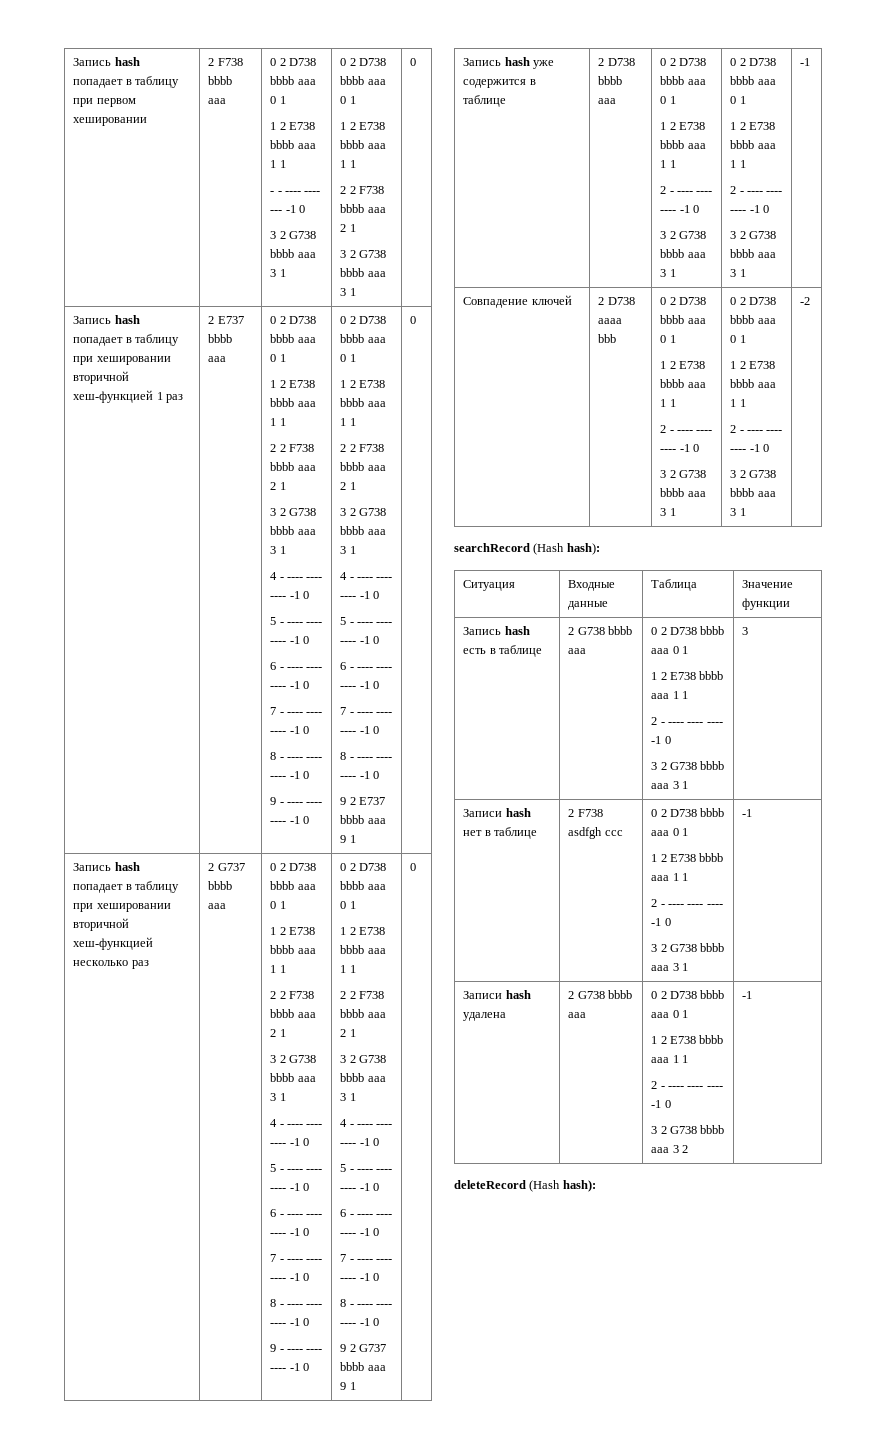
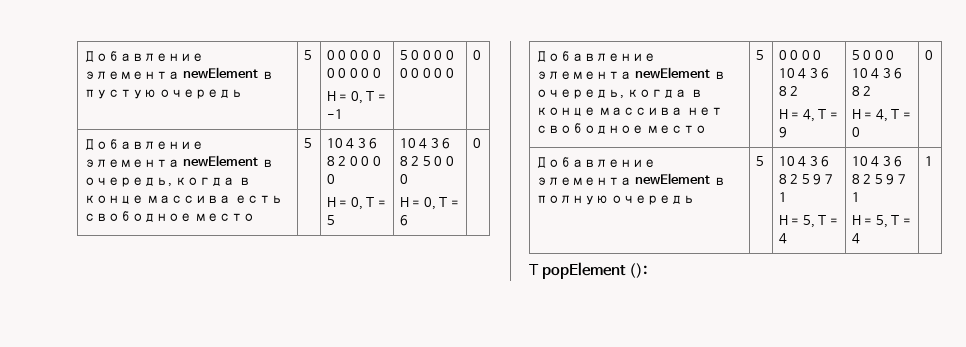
[73,57,140,66] [73,76,179,88] [73,98,136,107] [73,117,148,126] [208,58,243,66] [208,76,233,85] [208,98,227,104] [270,58,316,66] [270,76,316,85] [270,96,286,104] [270,122,315,130] [270,140,316,149] [270,160,286,168] [270,191,321,194] [270,205,305,213] [270,231,316,239] [270,249,316,258] [270,269,286,277] [340,58,386,66] [340,76,386,85] [340,96,356,104] [340,122,385,130] [340,140,386,149] [340,160,356,168] [340,186,384,194] [340,204,386,213] [340,224,356,232] [340,250,386,258] [340,268,386,277] [340,288,356,296] [410,58,417,66] [73,315,140,324] [73,334,179,346] [73,356,171,365] [73,371,130,384] [73,390,183,403] [208,316,244,324] [208,334,233,343] [208,356,227,362] [270,316,316,324] [270,334,316,343] [270,354,286,362] [270,380,315,388] [270,398,316,407] [270,418,286,426] [270,444,314,452] [270,462,316,471] [270,482,286,490] [270,508,316,516] [270,526,316,535] [270,546,286,554] [270,572,323,580] [270,591,309,599] [270,617,323,625] [270,636,309,644] [270,662,323,670] [270,681,309,689] [270,707,323,715] [270,726,309,734] [270,752,323,760] [270,771,309,779] [270,797,323,805] [270,816,309,824] [340,316,386,324] [340,334,386,343] [340,354,356,362] [340,380,385,388] [340,398,386,407] [340,418,356,426] [340,444,384,452] [340,462,386,471] [340,482,356,490] [340,508,386,516] [340,526,386,535] [340,546,356,554] [340,572,393,580] [340,591,379,599] [340,617,393,625] [340,636,379,644] [340,662,393,670] [340,681,379,689] [340,707,393,715] [340,726,379,734] [340,752,393,760] [340,771,379,779] [340,797,385,805] [340,815,386,824] [340,835,356,843] [410,316,417,324] [73,862,140,871] [73,881,179,893] [73,903,171,912] [73,918,130,931] [73,937,154,950] [73,960,149,969] [208,863,245,871] [208,881,233,890] [208,903,227,909] [270,863,316,871] [270,881,316,890] [270,901,286,909] [270,927,315,935] [270,945,316,954] [270,965,286,973] [270,991,314,999] [270,1009,316,1018] [270,1029,286,1037] [270,1055,316,1063] [270,1073,316,1082] [270,1093,286,1101] [270,1119,323,1127] [270,1138,309,1146] [270,1164,323,1172] [270,1183,309,1191] [270,1209,323,1217] [270,1228,309,1236] [270,1254,323,1262] [270,1273,309,1281] [270,1299,323,1307] [270,1318,309,1326] [270,1344,323,1352] [270,1363,309,1371] [340,863,386,871] [340,881,386,890] [340,901,356,909] [340,927,385,935] [340,945,386,954] [340,965,356,973] [340,991,384,999] [340,1009,386,1018] [340,1029,356,1037] [340,1055,386,1063] [340,1073,386,1082] [340,1093,356,1101] [340,1119,393,1127] [340,1138,379,1146] [340,1164,393,1172] [340,1183,379,1191] [340,1209,393,1217] [340,1228,379,1236] [340,1254,393,1262] [340,1273,379,1281] [340,1299,393,1307] [340,1318,379,1326] [340,1344,386,1352] [340,1362,386,1371] [340,1382,356,1390] [410,863,417,871] [463,57,554,69] [463,79,536,88] [463,95,507,107] [598,58,635,66] [598,76,623,85] [598,98,617,104] [660,58,706,66] [660,76,706,85] [660,96,676,104] [660,122,705,130] [660,140,706,149] [660,160,676,168] [660,186,713,194] [660,205,699,213] [660,231,706,239] [660,249,706,258] [660,269,676,277] [730,58,776,66] [730,76,776,85] [730,96,746,104] [730,122,775,130] [730,140,776,149] [730,160,746,168] [730,186,783,194] [730,205,769,213] [730,231,776,239] [730,249,776,258] [730,269,746,277] [800,58,811,66] [463,295,572,308] [598,297,635,305] [598,318,623,324] [598,334,617,343] [660,297,706,305] [660,315,706,324] [660,335,676,343] [660,361,705,369] [660,379,706,388] [660,399,676,407] [660,425,713,433] [660,444,699,452] [660,470,706,478] [660,488,706,497] [660,508,676,516] [730,297,776,305] [730,315,776,324] [730,335,746,343] [730,361,775,369] [730,379,776,388] [730,399,746,407] [730,425,783,433] [730,444,769,452] [730,470,776,478] [730,488,776,497] [730,508,746,516] [800,297,811,305] [454,543,600,555] [463,580,516,591] [568,580,616,591] [568,601,609,610] [651,579,698,591] [742,580,794,588] [742,598,791,610] [463,626,530,635] [463,645,542,657] [568,626,632,635] [568,648,587,654] [651,626,725,635] [651,646,688,654] [651,671,724,680] [651,691,688,699] [651,717,723,725] [651,736,671,744] [651,761,725,770] [651,781,688,789] [742,627,749,635] [463,808,531,817] [463,827,537,839] [568,809,603,817] [568,827,623,839] [651,808,725,817] [651,828,688,836] [651,853,724,862] [651,873,688,881] [651,899,723,907] [651,918,671,926] [651,943,725,952] [651,963,688,971] [742,809,753,817] [463,990,531,999] [463,1012,507,1021] [568,990,632,999] [568,1012,587,1018] [651,990,725,999] [651,1010,688,1018] [651,1035,724,1044] [651,1055,688,1063] [651,1081,723,1089] [651,1100,671,1108] [651,1125,725,1134] [651,1145,688,1153] [742,991,753,999] [454,1180,596,1192] Запись hash попадает в таблицу при первом хешировании | 2 F738 bbbb aaa | 0 2 D738 bbbb aaa 0 1 // 1 2 E738 bbbb aaa 1 1 // - - ---- ---- --- -1 0 // 3 2 G738 bbbb aaa 3 1 | 0 2 D738 bbbb aaa 0 1 // 1 2 E738 bbbb aaa 1 1 // 2 2 F738 bbbb aaa 2 1 // 3 2 G738 bbbb aaa 3 1 | 0 // Запись hash попадает в таблицу при хешировании вторичной хеш-функцией 1 раз | 2 E737 bbbb aaa | 0 2 D738 bbbb aaa 0 1 // 1 2 E738 bbbb aaa 1 1 // 2 2 F738 bbbb aaa 2 1 // 3 2 G738 bbbb aaa 3 1 // 4 - ---- ---- ---- -1 0 // 5 - ---- ---- ---- -1 0 // 6 - ---- ---- ---- -1 0 // 7 - ---- ---- ---- -1 0 // 8 - ---- ---- ---- -1 0 // 9 - ---- ---- ---- -1 0 | 0 2 D738 bbbb aaa 0 1 // 1 2 E738 bbbb aaa 1 1 // 2 2 F738 bbbb aaa 2 1 // 3 2 G738 bbbb aaa 3 1 // 4 - ---- ---- ---- -1 0 // 5 - ---- ---- ---- -1 0 // 6 - ---- ---- ---- -1 0 // 7 - ---- ---- ---- -1 0 // 8 - ---- ---- ---- -1 0 // 9 2 E737 bbbb aaa 9 1 | 0 // Запись hash попадает в таблицу при хешировании вторичной хеш-функцией несколько раз | 2 G737 bbbb aaa | 0 2 D738 bbbb aaa 0 1 // 1 2 E738 bbbb aaa 1 1 // 2 2 F738 bbbb aaa 2 1 // 3 2 G738 bbbb aaa 3 1 // 4 - ---- ---- ---- -1 0 // 5 - ---- ---- ---- -1 0 // 6 - ---- ---- ---- -1 0 // 7 - ---- ---- ---- -1 0 // 8 - ---- ---- ---- -1 0 // 9 - ---- ---- ---- -1 0 | 0 2 D738 bbbb aaa 0 1 // 1 2 E738 bbbb aaa 1 1 // 2 2 F738 bbbb aaa 2 1 // 3 2 G738 bbbb aaa 3 1 // 4 - ---- ---- ---- -1 0 // 5 - ---- ---- ---- -1 0 // 6 - ---- ---- ---- -1 0 // 7 - ---- ---- ---- -1 0 // 8 - ---- ---- ---- -1 0 // 9 2 G737 bbbb aaa 9 1 | 0 // Запись hash уже содержится в таблице | 2 D738 bbbb aaa | 0 2 D738 bbbb aaa 0 1 // 1 2 E738 bbbb aaa 1 1 // 2 - ---- ---- ---- -1 0 // 3 2 G738 bbbb aaa 3 1 | 0 2 D738 bbbb aaa 0 1 // 1 2 E738 bbbb aaa 1 1 // 2 - ---- ---- ---- -1 0 // 3 2 G738 bbbb aaa 3 1 | -1 // Совпадение ключей | 2 D738 aaaa bbb | 0 2 D738 bbbb aaa 0 1 // 1 2 E738 bbbb aaa 1 1 // 2 - ---- ---- ---- -1 0 // 3 2 G738 bbbb aaa 3 1 | 0 2 D738 bbbb aaa 0 1 // 1 2 E738 bbbb aaa 1 1 // 2 - ---- ---- ---- -1 0 // 3 2 G738 bbbb aaa 3 1 | -2 // searchRecord (Hash hash): // Ситуация | Входные данные | Таблица | Значение функции // Запись hash есть в таблице | 2 G738 bbbb aaa | 0 2 D738 bbbb aaa 0 1 // 1 2 E738 bbbb aaa 1 1 // 2 - ---- ---- ---- -1 0 // 3 2 G738 bbbb aaa 3 1 | 3 // Записи hash нет в таблице | 2 F738 asdfgh ccc | 0 2 D738 bbbb aaa 0 1 // 1 2 E738 bbbb aaa 1 1 // 2 - ---- ---- ---- -1 0 // 3 2 G738 bbbb aaa 3 1 | -1 // Записи hash удалена | 2 G738 bbbb aaa | 0 2 D738 bbbb aaa 0 1 // 1 2 E738 bbbb aaa 1 1 // 2 - ---- ---- ---- -1 0 // 3 2 G738 bbbb aaa 3 2 | -1 // deleteRecord (Hash hash): -> [83,51,204,62] [83,67,274,80] [83,89,244,99] [303,50,312,60] [326,50,381,60] [326,68,381,78] [326,91,386,104] [326,109,343,119] [399,50,454,60] [399,68,454,78] [472,50,481,60] [83,139,204,150] [83,155,274,168] [83,177,251,187] [83,195,283,204] [83,211,256,222] [303,138,312,148] [326,138,378,149] [326,156,381,166] [326,174,335,184] [326,197,386,210] [326,215,335,225] [399,138,451,149] [399,156,454,166] [399,174,408,184] [399,197,459,210] [399,215,408,226] [472,138,481,148] [535,51,656,62] [535,67,726,80] [535,89,703,99] [535,107,723,116] [535,123,708,134] [755,50,764,60] [778,50,822,60] [778,68,830,79] [778,86,799,96] [778,109,838,122] [778,127,787,138] [851,50,895,60] [851,68,903,79] [851,86,872,96] [851,109,911,122] [851,127,860,137] [924,50,933,60] [535,157,656,168] [535,173,726,186] [535,195,696,205] [755,156,764,166] [778,156,830,167] [778,174,833,185] [778,192,787,202] [778,215,838,228] [778,233,787,244] [851,156,903,167] [851,174,906,185] [851,192,860,202] [851,215,911,228] [851,233,860,244] [924,156,933,166] [529,262,647,279] Добавление элемента newElement в пустую очередь | 5 | 0 0 0 0 0 0 0 0 0 0 // H = 0, T = -1 | 5 0 0 0 0 0 0 0 0 0 | 0 // Добавление элемента newElement в очередь, когда в конце массива есть свободное место | 5 | 10 4 3 6 8 2 0 0 0 0 // H = 0, T = 5 | 10 4 3 6 8 2 5 0 0 0 // H = 0, T = 6 | 0 // Добавление элемента newElement в очередь, когда в конце массива нет свободное место | 5 | 0 0 0 0 10 4 3 6 8 2 // H = 4, T = 9 | 5 0 0 0 10 4 3 6 8 2 // H = 4, T = 0 | 0 // Добавление элемента newElement в полную очередь | 5 | 10 4 3 6 8 2 5 9 7 1 // H = 5, T = 4 | 10 4 3 6 8 2 5 9 7 1 // H = 5, T = 4 | 1 // T popElement ():

